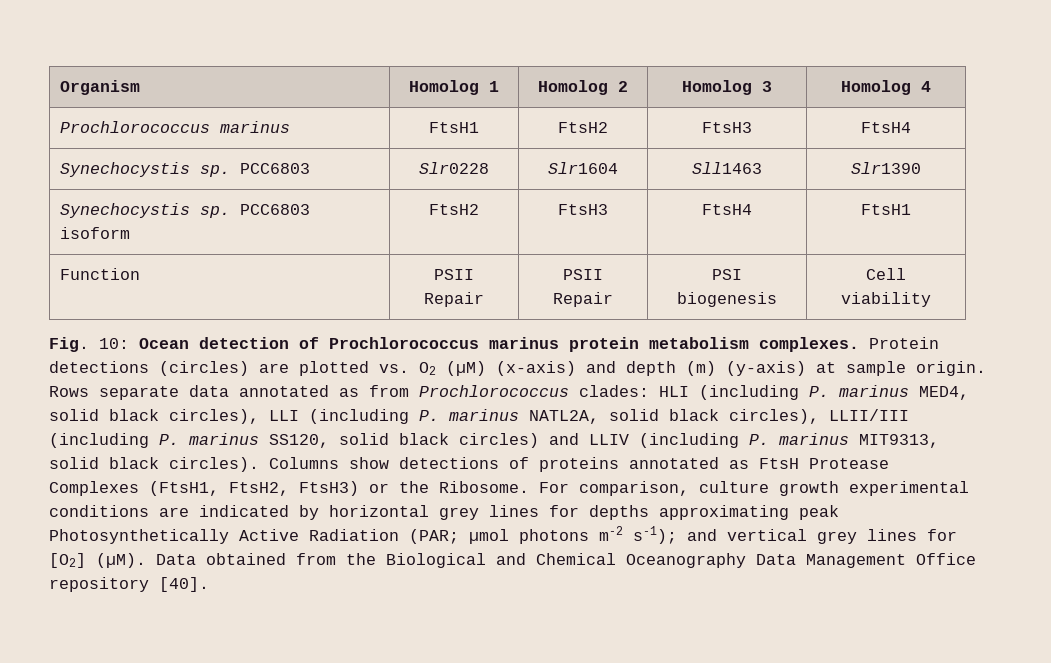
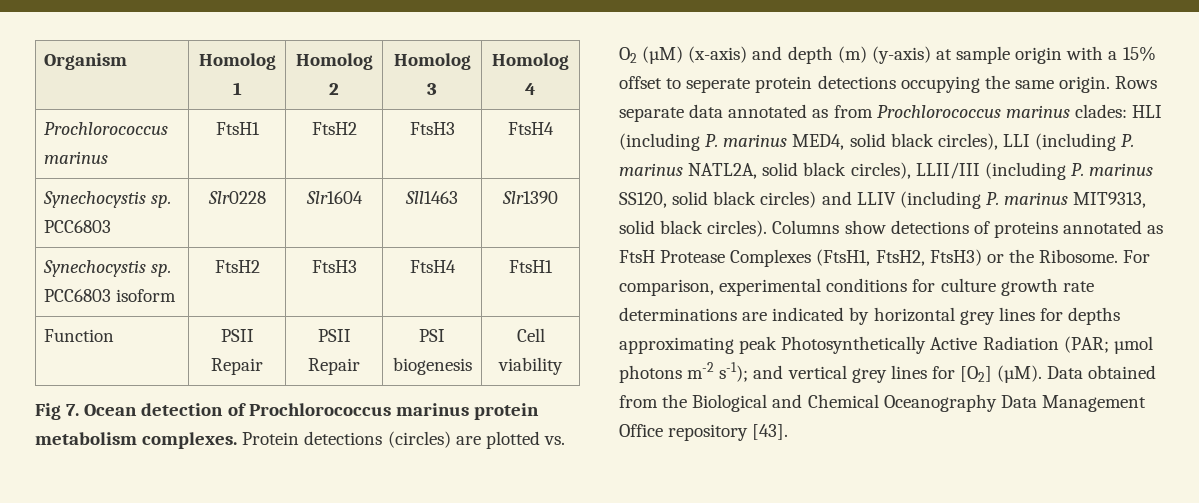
[49,337,129,352] Fig. 10: -> [35,403,80,420] Fig 7.
(906, 368) none -> [1015,46,1156,64] [619,75,1054,93] origin with a 15% offset to seperate protein detections occupying the same
(569, 391) none -> [1005,105,1070,118] marinus
[699,481,969,496] [49,505,149,517] culture growth experimental conditions -> [719,278,1094,296] [619,307,737,321] experimental conditions for culture growth rate determinations
[159,577,209,592] [40]. -> [752,424,789,440] [43].

